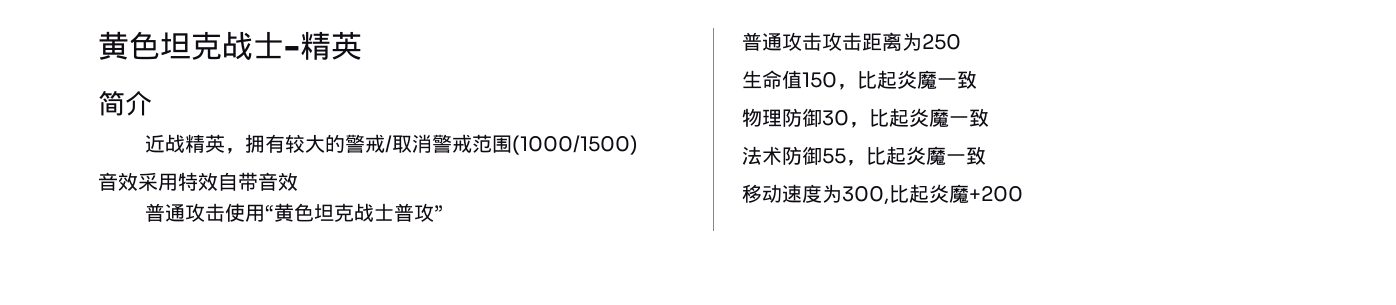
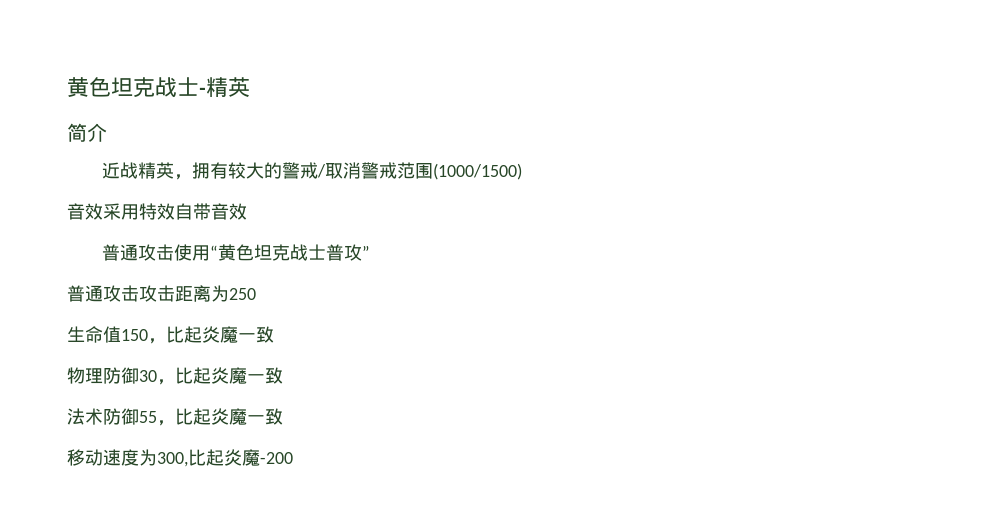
[969,186,1023,202] +200 -> [260,452,293,464] -200

